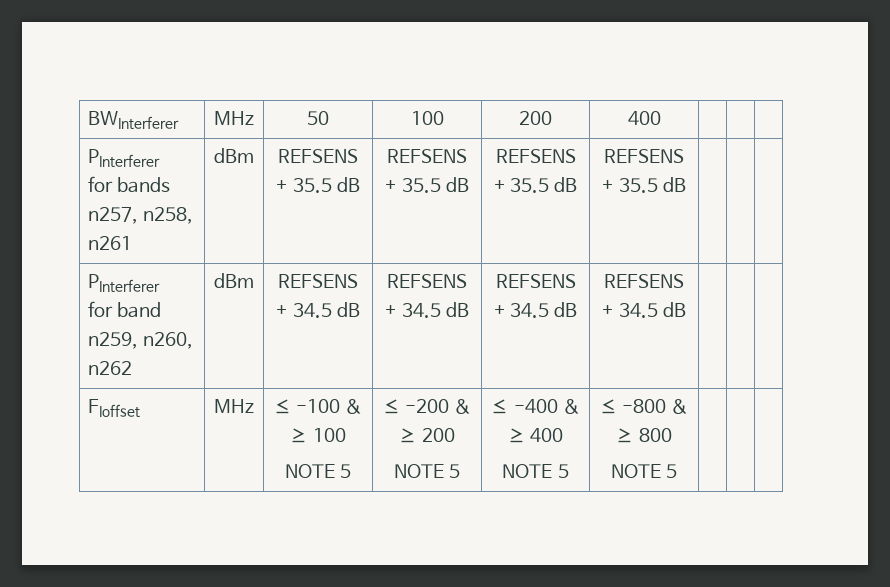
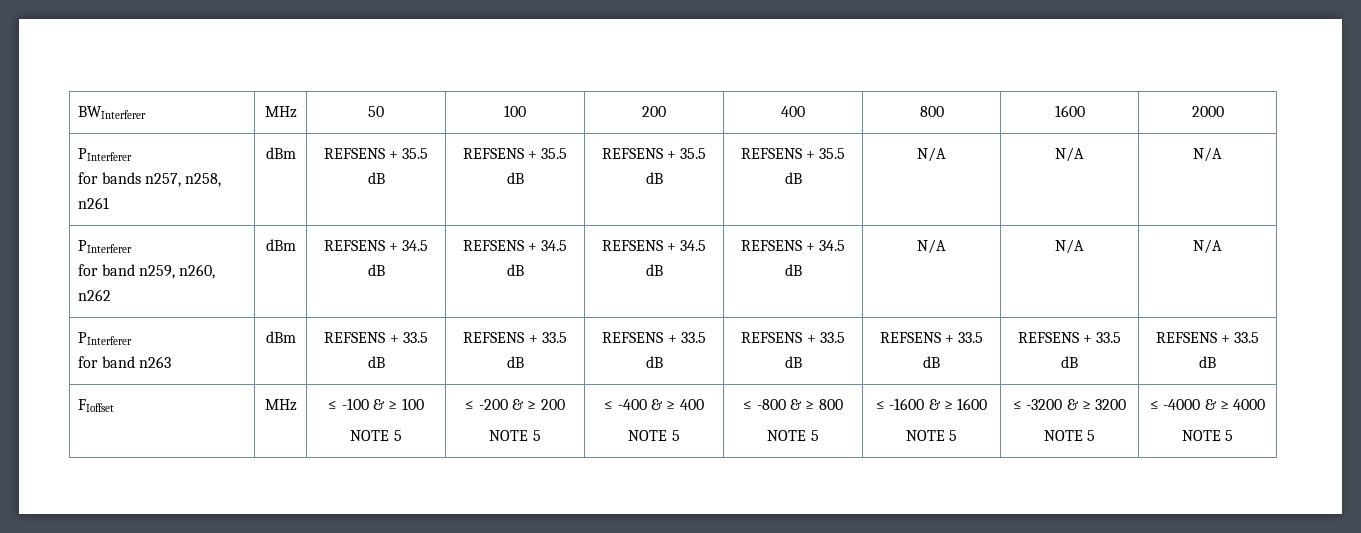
(661, 118) | | -> [919,106,944,117] [1054,105,1085,117] [1191,106,1224,117] 800 | 1600 | 2000
(686, 184) | | -> [917,147,946,162] [1055,147,1084,162] [1193,147,1222,162] N/A | N/A | N/A
(686, 309) | | -> [917,239,946,254] [1055,239,1084,254] [1193,239,1222,254] [78,332,133,345] [78,356,171,368] [265,331,296,343] [324,332,428,343] [367,356,385,368] [463,332,567,343] [506,356,524,368] [602,332,706,343] [645,356,663,368] [741,332,845,343] [784,356,802,368] [879,332,984,343] [923,356,940,368] [1017,332,1122,343] [1061,356,1078,368] [1155,332,1260,343] [1199,356,1216,368] N/A | N/A | N/A // PInterferer // for band n263 | dBm | REFSENS + 33.5 dB | REFSENS + 33.5 dB | REFSENS + 33.5 dB | REFSENS + 33.5 dB | REFSENS + 33.5 dB | REFSENS + 33.5 dB | REFSENS + 33.5 dB
(678, 471) | | -> [875,398,988,410] [905,430,958,441] [1012,399,1127,410] [1043,430,1096,441] [1149,399,1266,410] [1181,430,1234,441] ≤ -1600 & ≥ 1600 // NOTE 5 | ≤ -3200 & ≥ 3200 // NOTE 5 | ≤ -4000 & ≥ 4000 // NOTE 5

